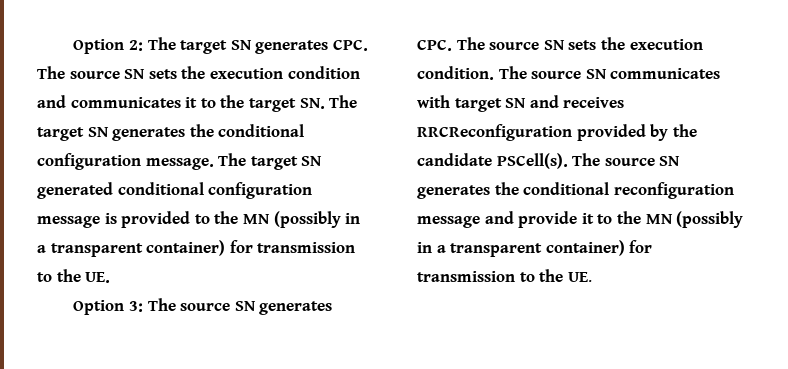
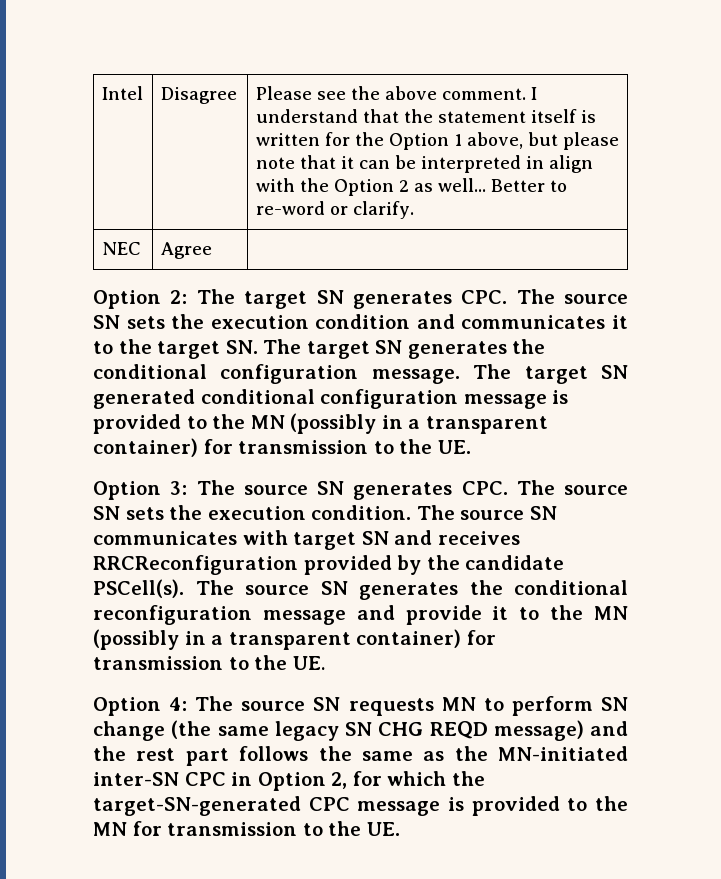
(73, 46) none -> [101,86,143,100] [160,87,237,104] [255,86,537,100] [255,109,596,123] [255,132,619,150] [255,155,593,173] [255,178,567,196] [255,201,414,219] [101,242,141,255] [160,242,212,259] Intel | Disagree | Please see the above comment. I understand that the statement itself is written for the Option 1 above, but please note that it can be interpreted in align with the Option 2 as well... Better to re-word or clarify. // NEC | Agree | //
(592, 277) none -> [93,696,628,716] [93,720,628,741] [93,746,628,766] [93,771,485,791] [93,796,628,816] [93,821,400,836] // Option 4: The source SN requests MN to perform SN change (the same legacy SN CHG REQD message) and the rest part follows the same as the MN-initiated inter-SN CPC in Option 2, for which the target-SN-generated CPC message is provided to the MN for transmission to the UE.

